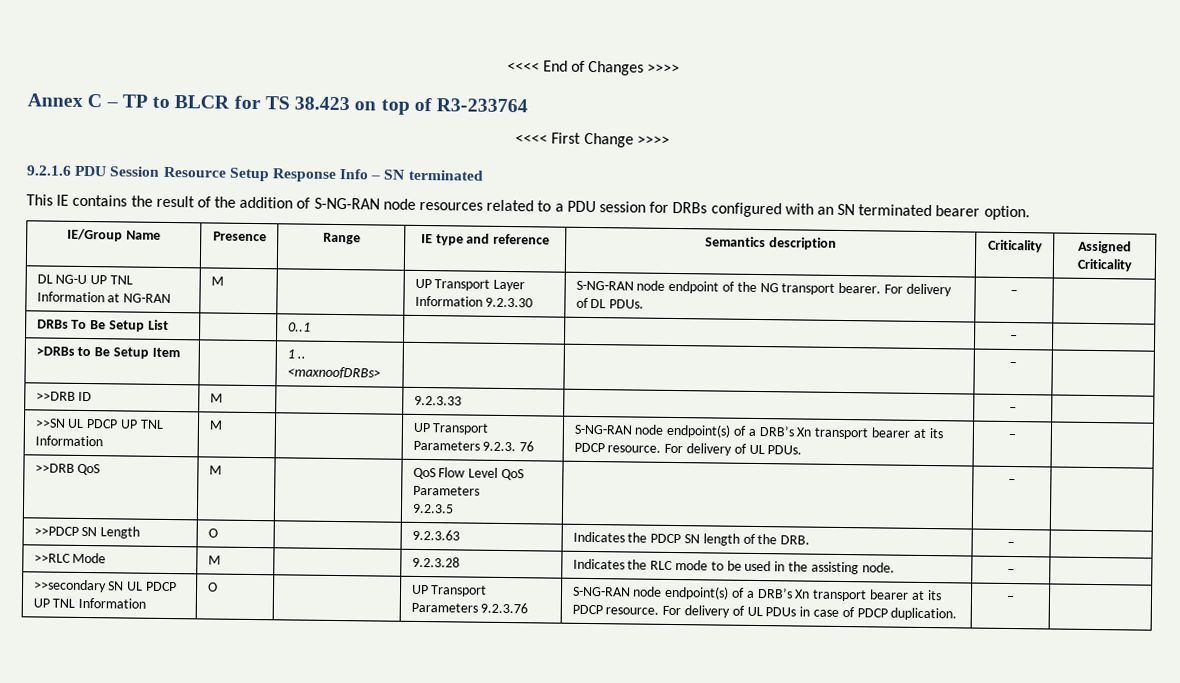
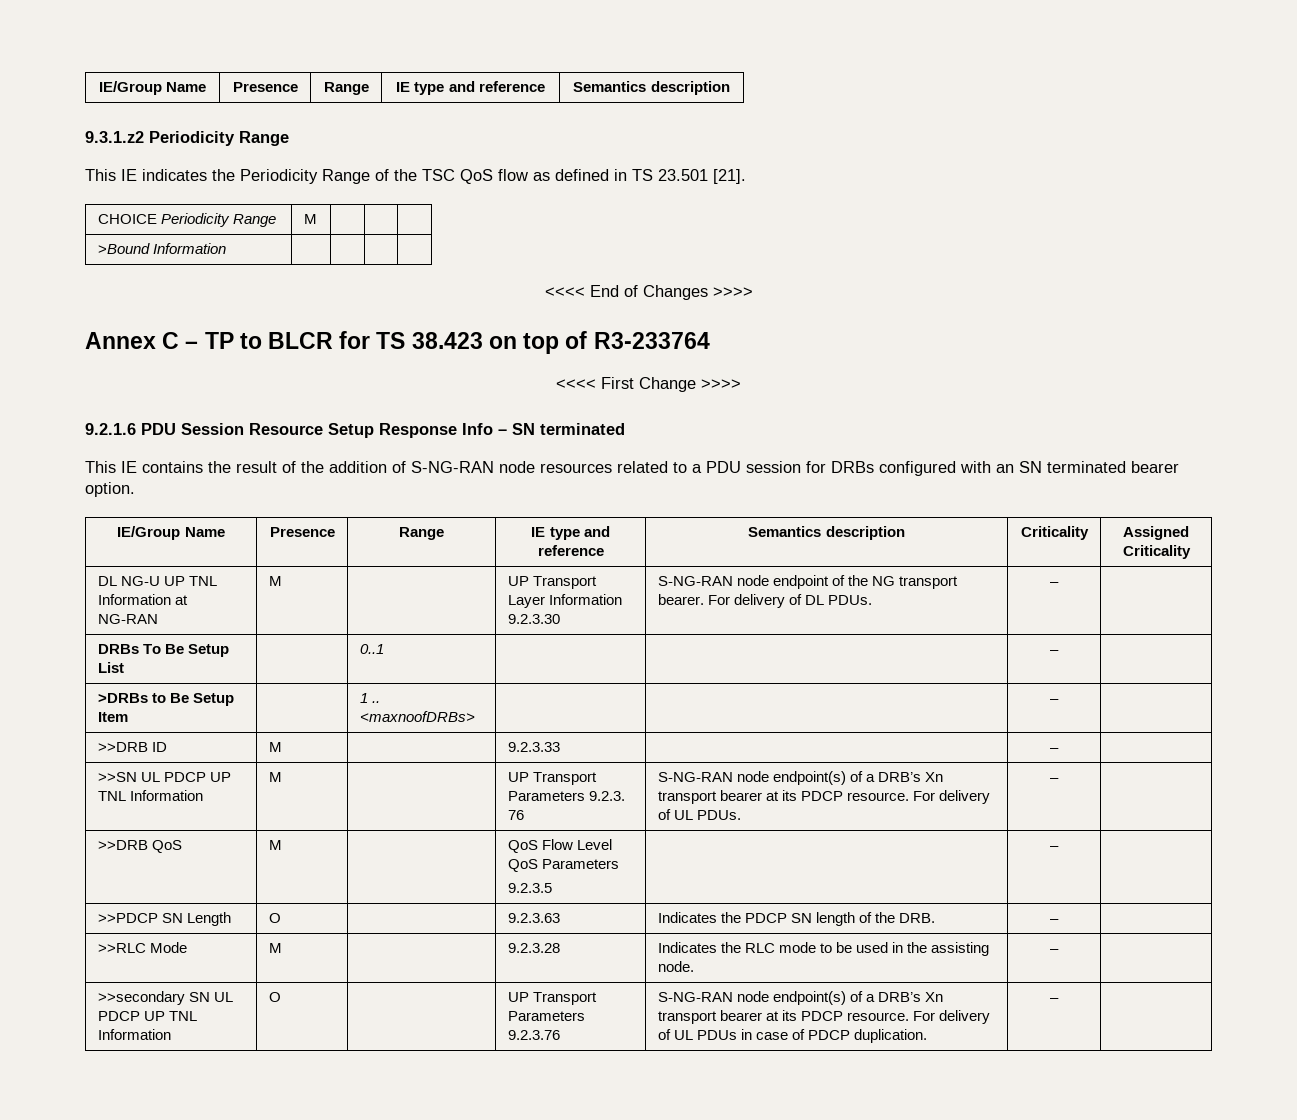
(506, 66) none -> [98,81,207,95] [232,82,298,92] [323,82,369,95] [396,81,545,95] [573,81,730,95] [85,131,289,146] [85,169,746,184] [97,213,276,227] [303,214,317,224] [97,243,226,254] IE/Group Name | Presence | Range | IE type and reference | Semantics description // 9.3.1.z2 Periodicity Range // This IE indicates the Periodicity Range of the TSC QoS flow as defined in TS 23.501 [21]. // CHOICE Periodicity Range | M | | | // >Bound Information | | | | //

